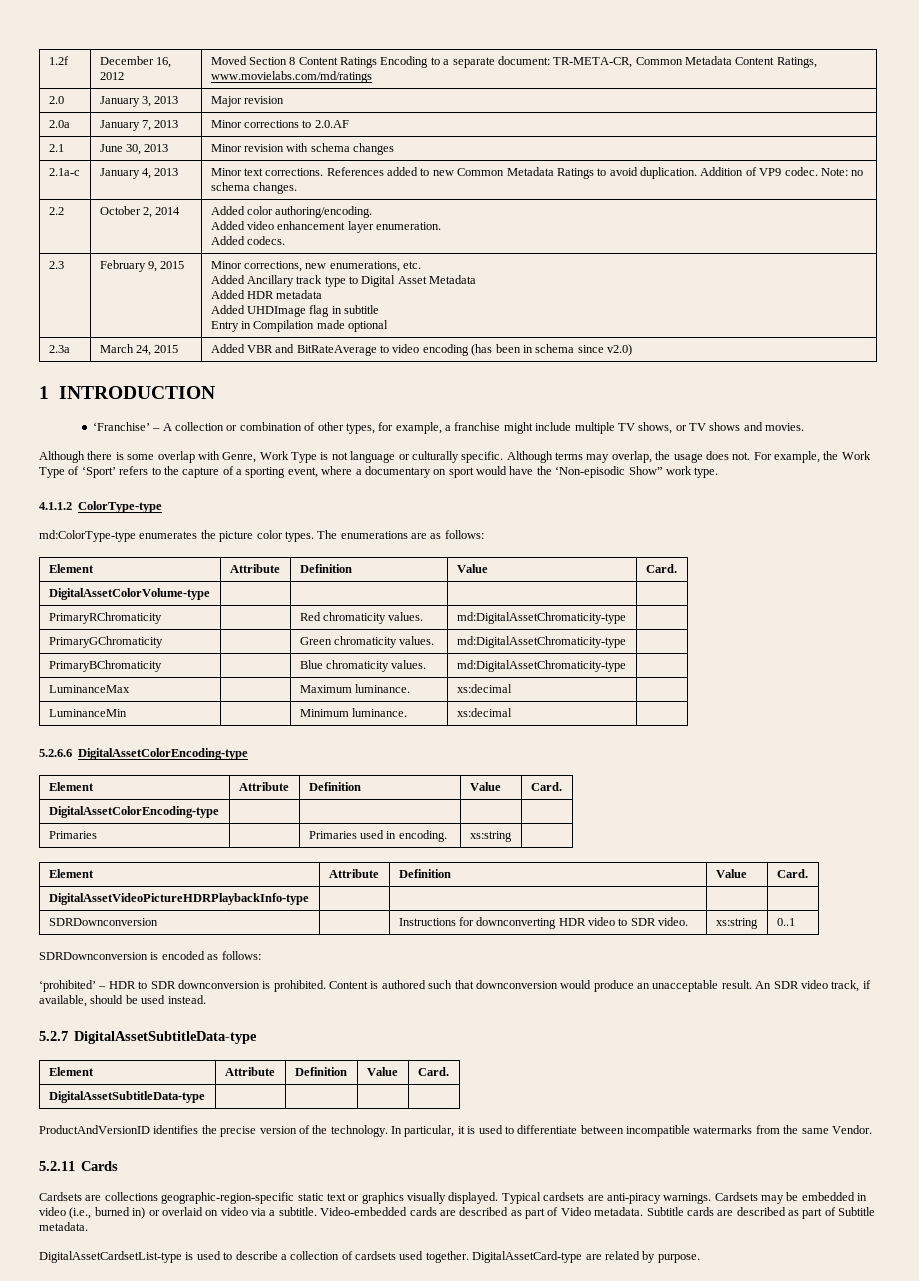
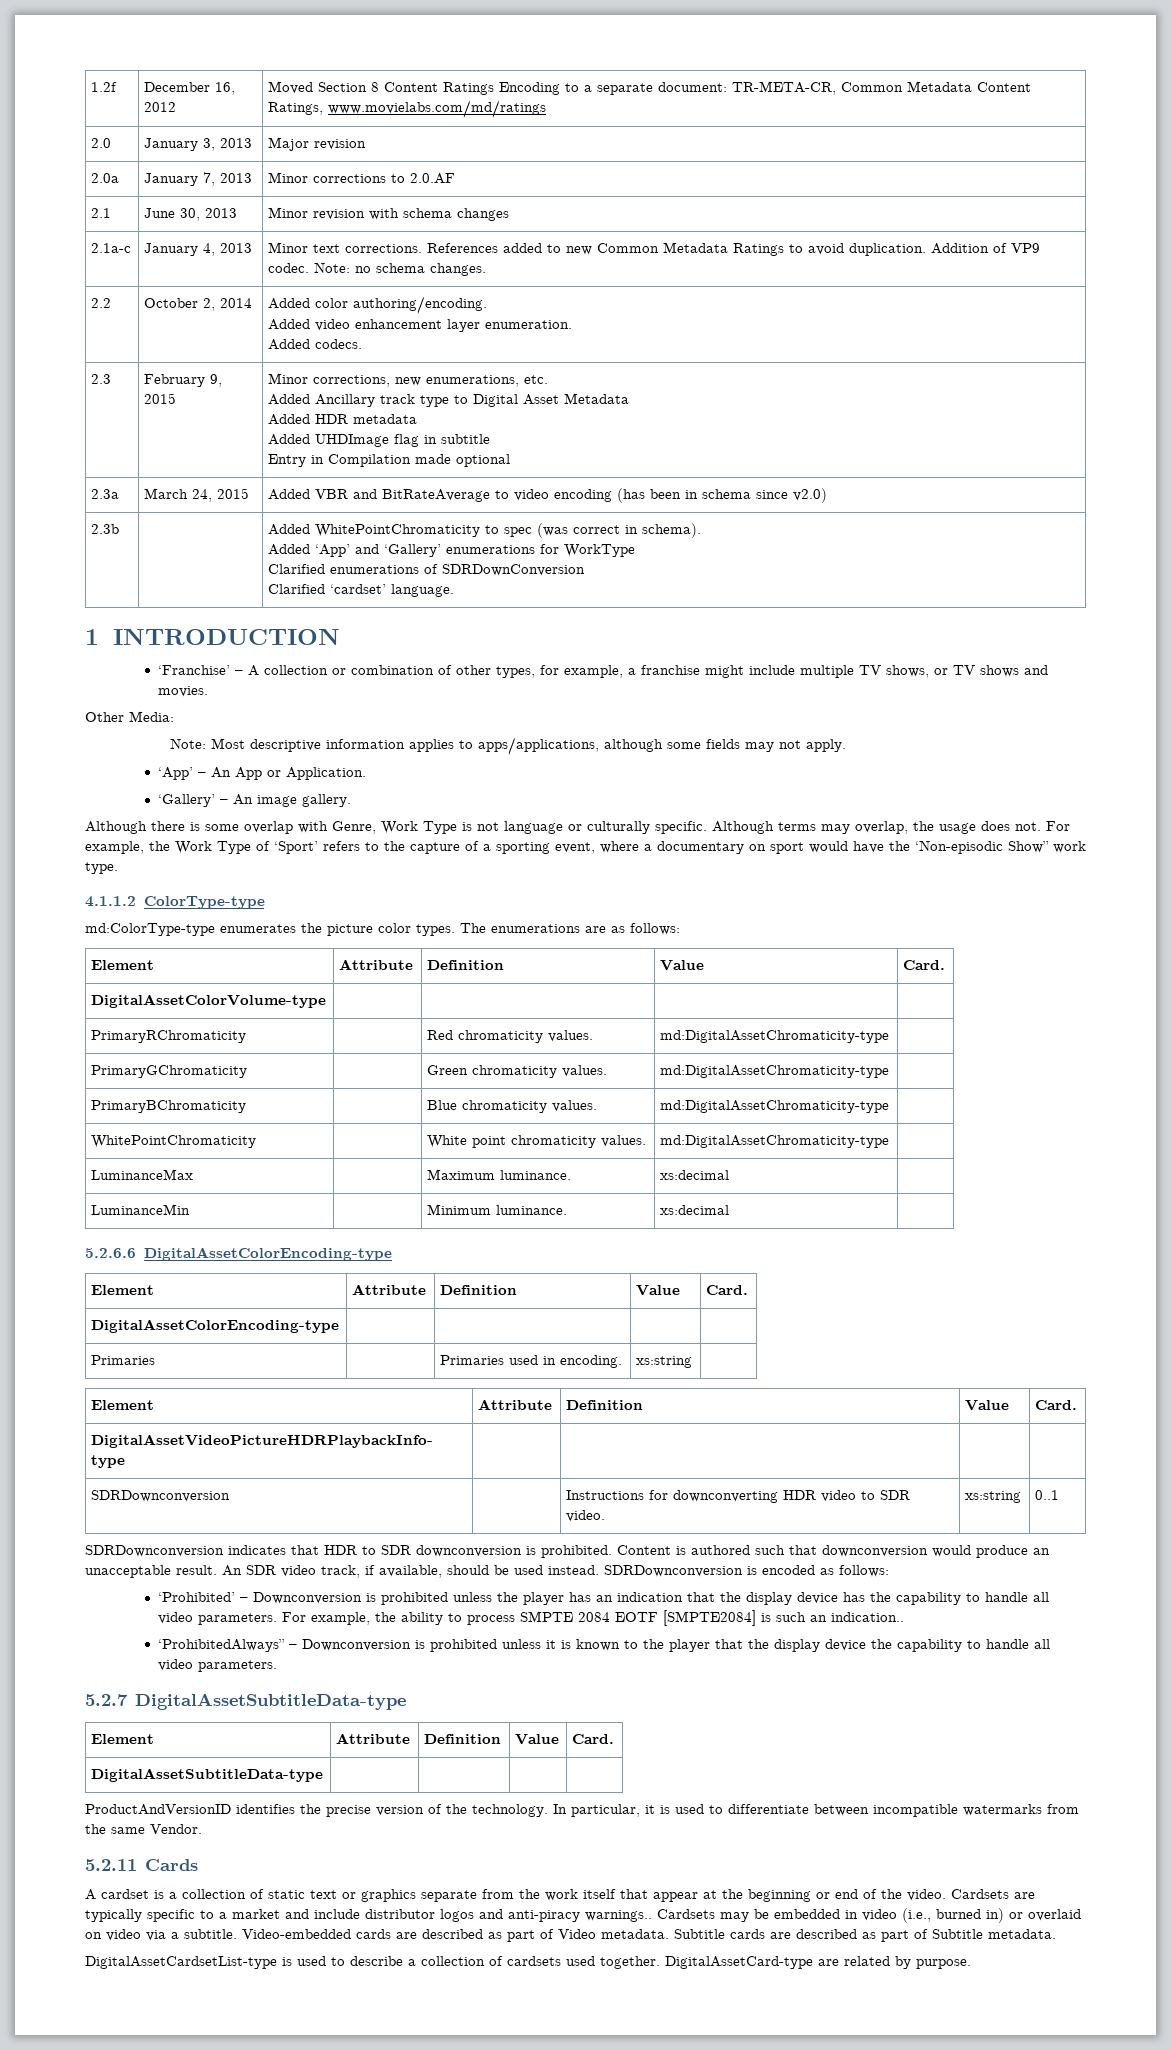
(633, 350) none -> [91,524,120,534] [268,523,702,538] [268,544,636,557] [268,564,586,576] [268,584,455,597] // 2.3b | | Added WhitePointChromaticity to spec (was correct in schema). // Added ‘App’ and ‘Gallery’ enumerations for WorkType // Clarified enumerations of SDRDownConversion // Clarified ‘cardset’ language.
(805, 427) none -> [85,711,174,722] [170,737,847,755] [158,767,367,780] [158,794,352,807] // Other Media: // Note: Most descriptive information applies to apps/applications, although some fields may not apply. // ‘App’ – An App or Application. // ‘Gallery’ – An image gallery.
(626, 666) none -> [91,1135,257,1148] [427,1135,647,1148] [660,1135,890,1148] // WhitePointChromaticity | | White point chromaticity values. | md:DigitalAssetChromaticity-type |
[150,951,261,960] [39,980,107,992] is encoded as follows: // ‘prohibited’ – -> [228,1545,319,1555] indicates that
(206, 999) none -> [604,1565,889,1577] [158,1592,1050,1605] [158,1610,905,1626] [158,1639,1051,1652] [158,1659,278,1672] SDRDownconversion is encoded as follows: // ‘Prohibited’ – Downconversion is prohibited unless the player has an indication that the display device has the capability to handle all video parameters. For example, the ability to process SMPTE 2084 EOTF [SMPTE2084] is such an indication.. // ‘ProhibitedAlways” – Downconversion is prohibited unless it is known to the player that the display device the capability to handle all video parameters.
[39,1192,712,1204] Cardsets are collections geographic-region-specific static text or graphics visually displayed. Typical cardsets are anti-piracy warnings. -> [85,1889,1035,1902] [85,1909,652,1922] A cardset is a collection of static text or graphics separate from the work itself that appear at the beginning or end of the video. Cardsets are typically specific to a market and include distributor logos and anti-piracy warnings..

